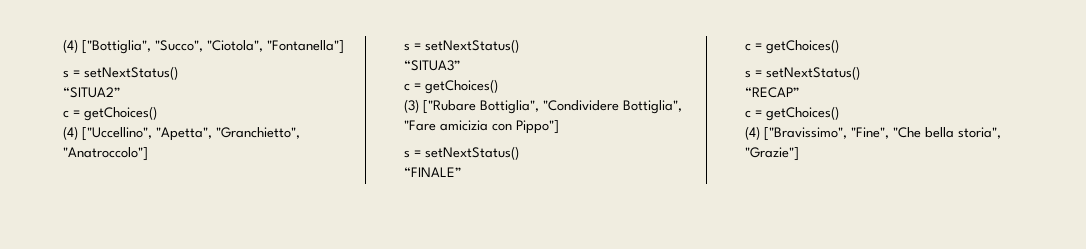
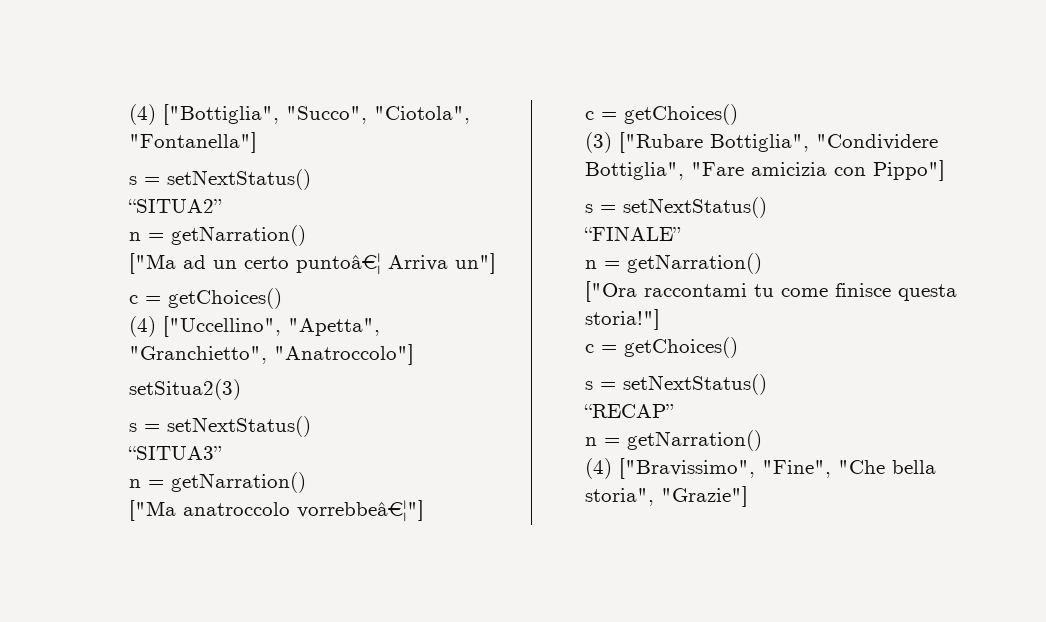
(122, 92) none -> [129,225,307,246] [129,253,497,275] // n = getNarration() // ["Ma ad un certo puntoâ€¦ Arriva un"]
(149, 154) none -> [129,379,242,400] // setSitua2(3)
(462, 65) none -> [129,472,307,493] [129,500,425,522] // n = getNarration() // ["Ma anatroccolo vorrebbeâ€¦"]
(463, 172) none -> [585,253,763,274] [585,281,958,302] [585,309,661,330] // n = getNarration() // ["Ora raccontami tu come finisce questa storia!"]
[745,106,840,121] c = getChoices() -> [585,430,763,451] n = getNarration()

